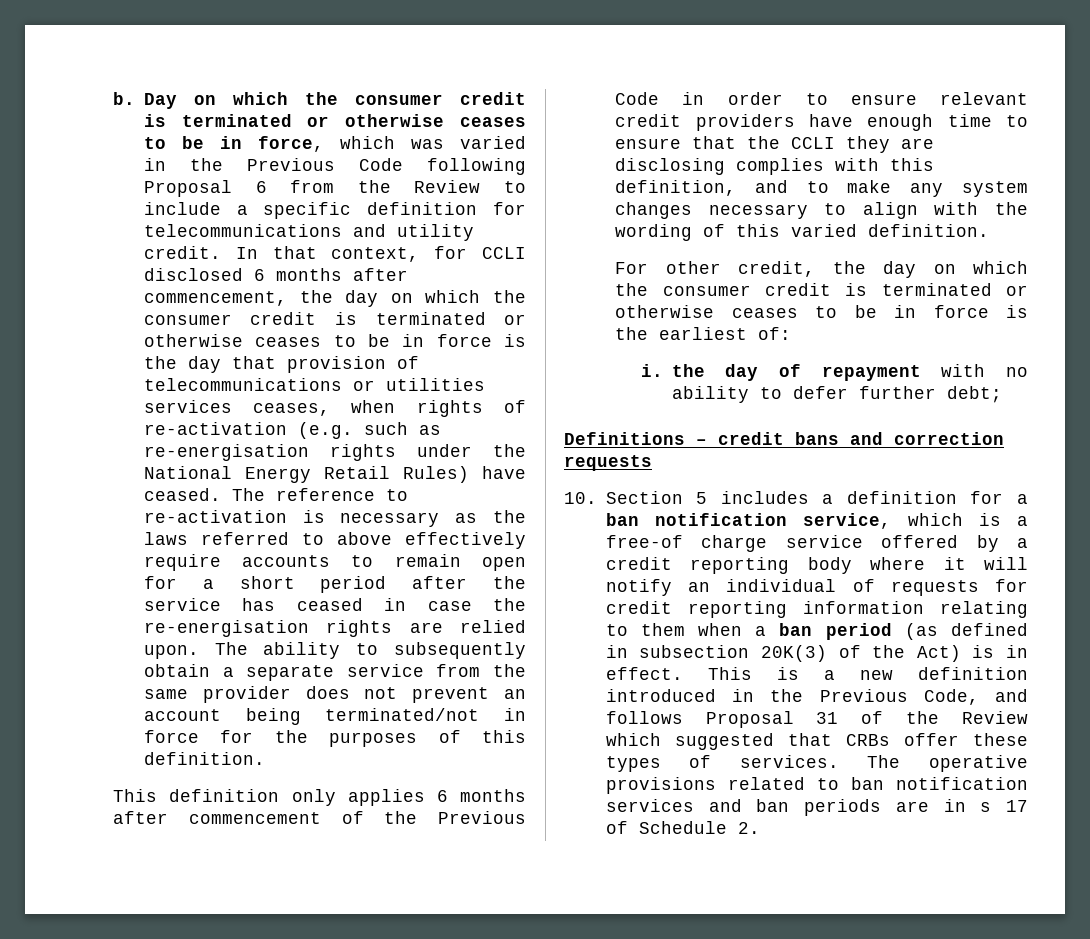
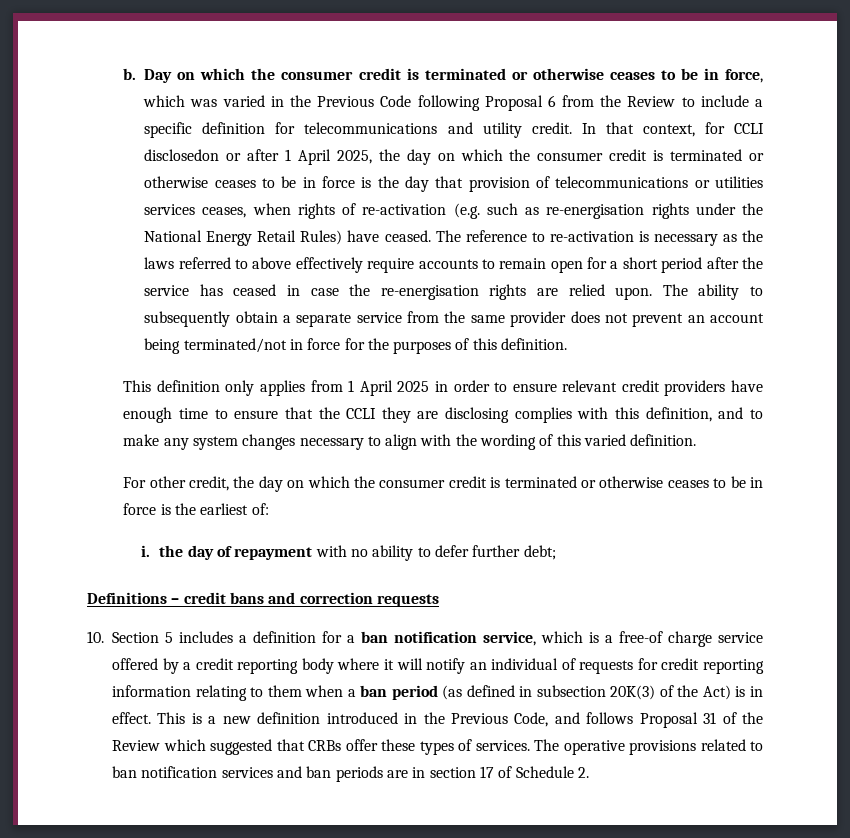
[143,268,408,281] [143,291,287,306] disclosed 6 months after commencement, -> [144,149,372,165] disclosedon or after 1 April 2025,
[436,789,526,802] [113,811,526,824] [615,92,660,105] 6 months after commencement of the Previous Code -> [310,380,430,396] from 1 April 2025
[980,802,992,812] s -> [429,767,476,778] section

